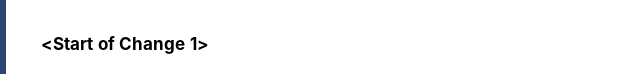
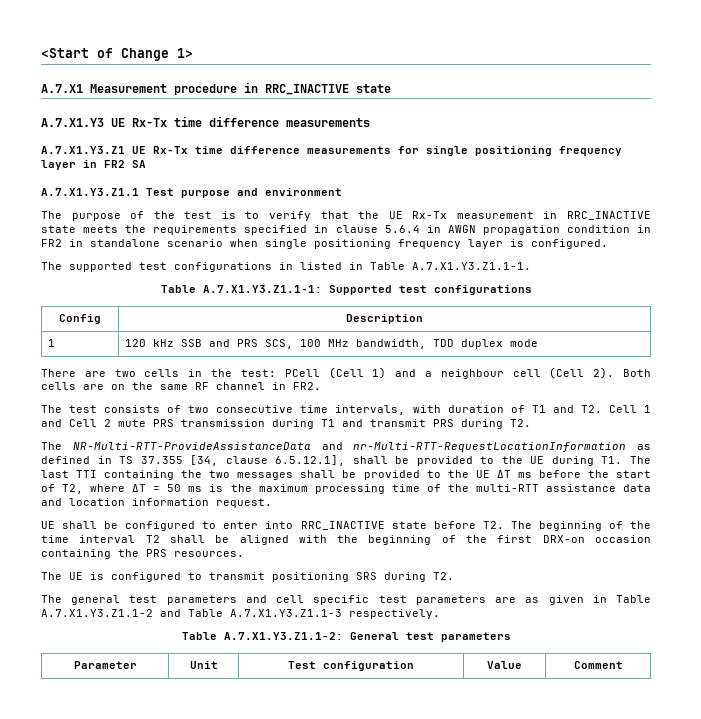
(209, 43) none -> [41,82,391,95] [41,116,370,127] [41,146,622,156] [41,160,146,170] [41,188,342,198] [41,211,651,221] [41,225,651,235] [41,239,608,249] [41,262,531,272] [160,285,532,295] [59,314,101,324] [346,314,423,324] [48,339,56,347] [125,339,539,349] [41,367,651,379] [41,382,321,390] [41,405,652,415] [41,419,531,429] [41,442,651,452] [41,455,652,466] [41,470,651,480] [41,484,651,494] [41,498,272,508] [41,521,651,531] [41,535,652,545] [41,549,244,559] [41,572,454,582] [41,595,651,605] [41,609,440,619] [181,632,511,642] [73,661,137,669] [189,661,218,669] [288,661,414,671] [487,661,522,669] [573,661,623,669] // A.7.X1 Measurement procedure in RRC_INACTIVE state // A.7.X1.Y3 UE Rx-Tx time difference measurements // A.7.X1.Y3.Z1 UE Rx-Tx time difference measurements for single positioning frequency layer in FR2 SA // A.7.X1.Y3.Z1.1 Test purpose and environment // The purpose of the test is to verify that the UE Rx-Tx measurement in RRC_INACTIVE state meets the requirements specified in clause 5.6.4 in AWGN propagation condition in FR2 in standalone scenario when single positioning frequency layer is configured. // The supported test configurations in listed in Table A.7.X1.Y3.Z1.1-1. // Table A.7.X1.Y3.Z1.1-1: Supported test configurations // Config | Description // 1 | 120 kHz SSB and PRS SCS, 100 MHz bandwidth, TDD duplex mode // There are two cells in the test: PCell (Cell 1) and a neighbour cell (Cell 2). Both cells are on the same RF channel in FR2. // The test consists of two consecutive time intervals, with duration of T1 and T2. Cell 1 and Cell 2 mute PRS transmission during T1 and transmit PRS during T2. // The NR-Multi-RTT-ProvideAssistanceData and nr-Multi-RTT-RequestLocationInformation as defined in TS 37.355 [34, clause 6.5.12.1], shall be provided to the UE during T1. The last TTI containing the two messages shall be provided to the UE ΔT ms before the start of T2, where ΔT = 50 ms is the maximum processing time of the multi-RTT assistance data and location information request. // UE shall be configured to enter into RRC_INACTIVE state before T2. The beginning of the time interval T2 shall be aligned with the beginning of the first DRX-on occasion containing the PRS resources. // The UE is configured to transmit positioning SRS during T2. // The general test parameters and cell specific test parameters are as given in Table A.7.X1.Y3.Z1.1-2 and Table A.7.X1.Y3.Z1.1-3 respectively. // Table A.7.X1.Y3.Z1.1-2: General test parameters // Parameter | Unit | Test configuration | Value | Comment

